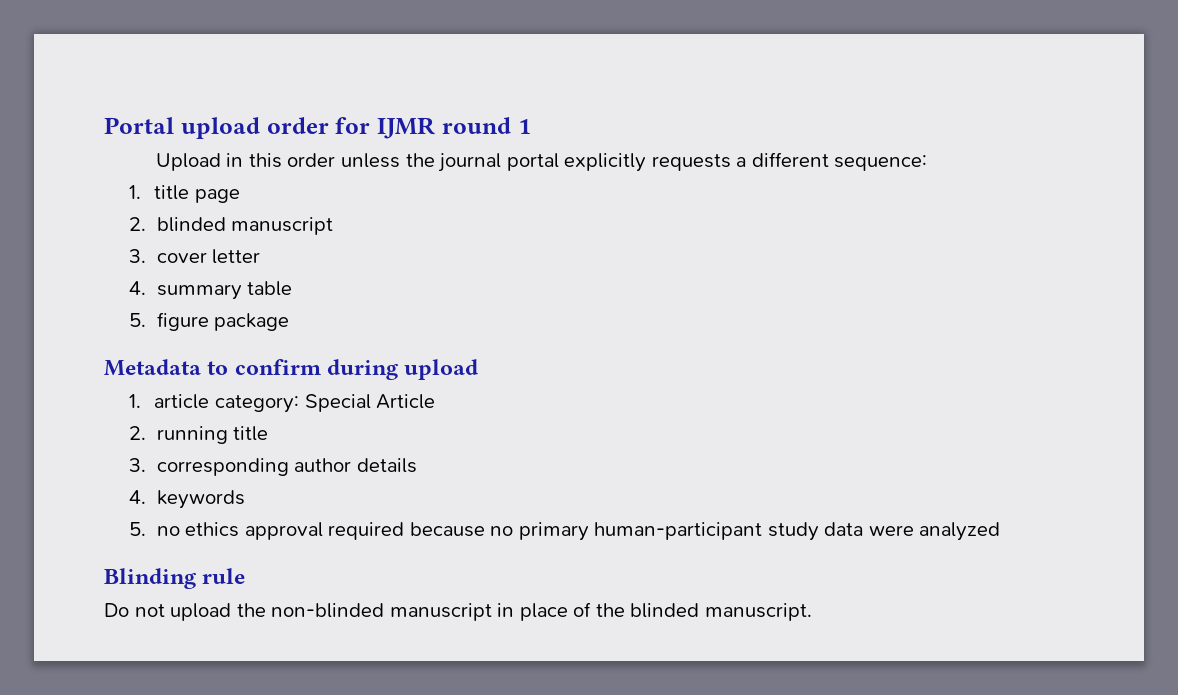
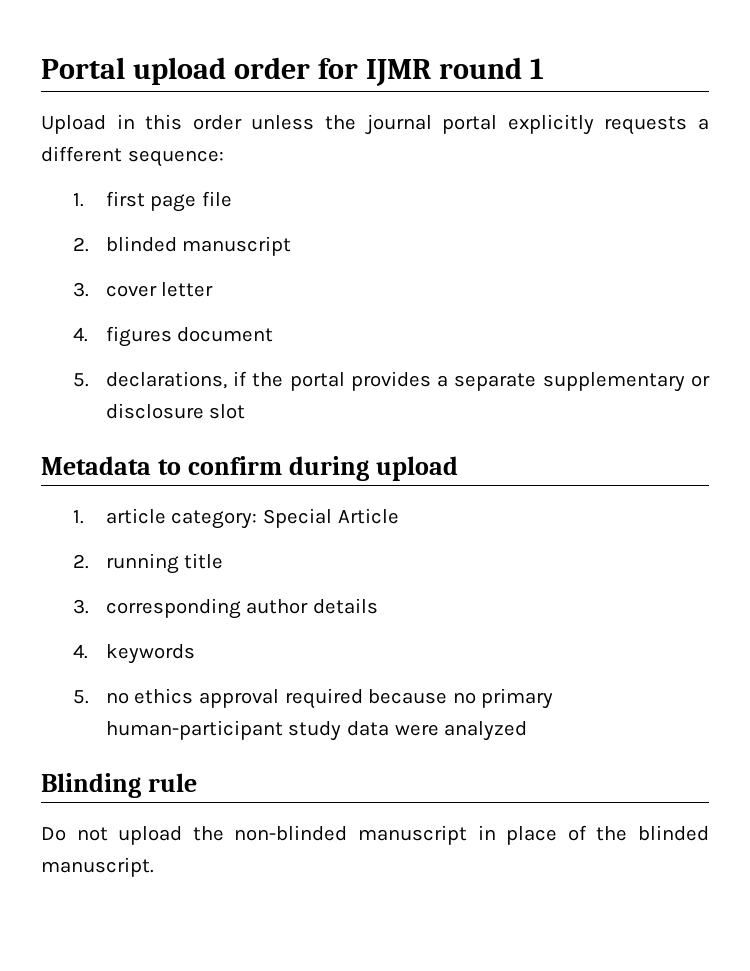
[154,185,190,200] title -> [105,191,145,207] first
(241, 196) none -> [201,191,232,207] file
[156,281,293,300] [129,312,290,331] summary table // 5. figure package -> [105,326,274,347] [73,371,710,392] [105,403,246,419] figures document // 5. declarations, if the portal provides a separate supplementary or disclosure slot

